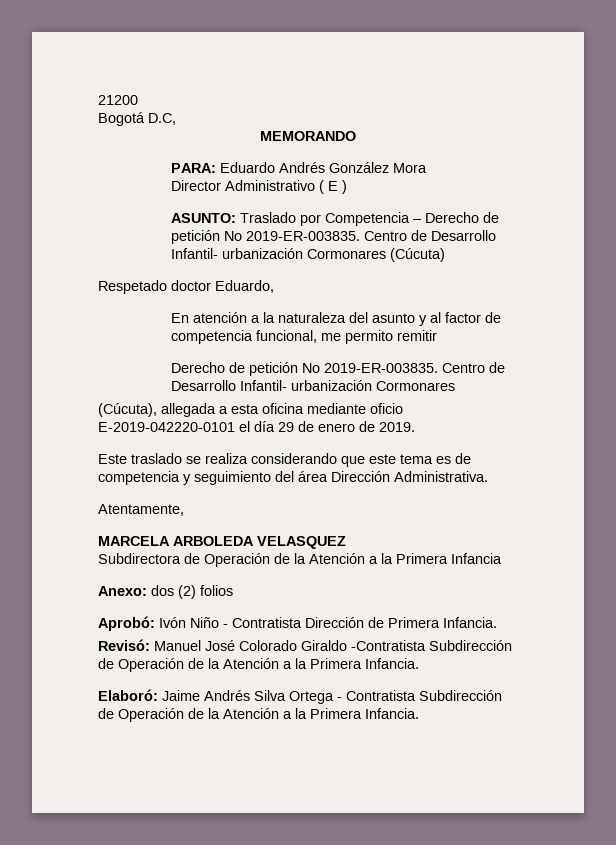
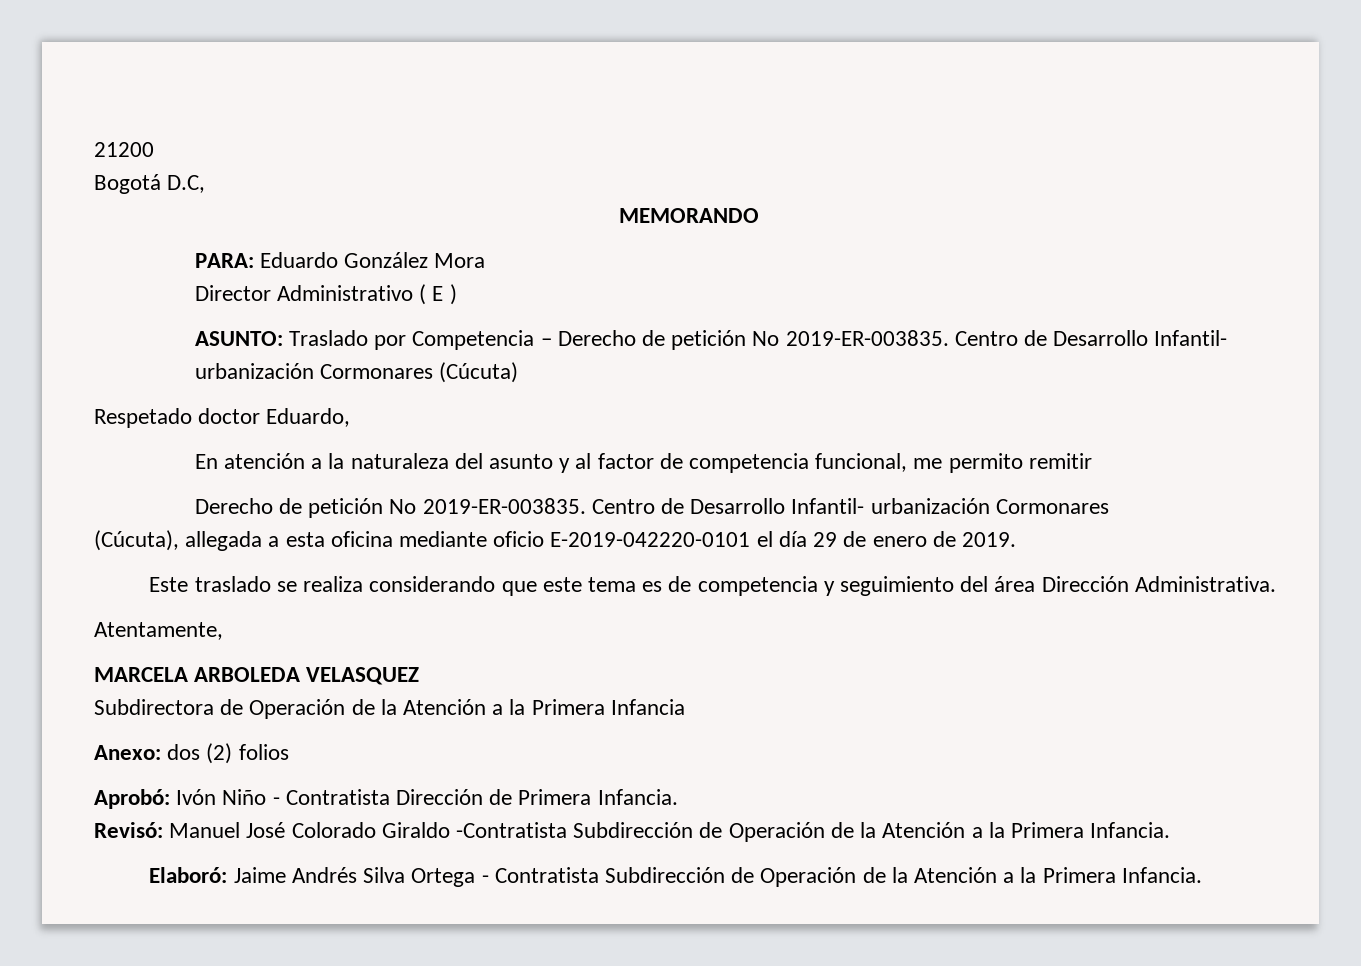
[278,162,325,173] Andrés -> (338, 260) none

